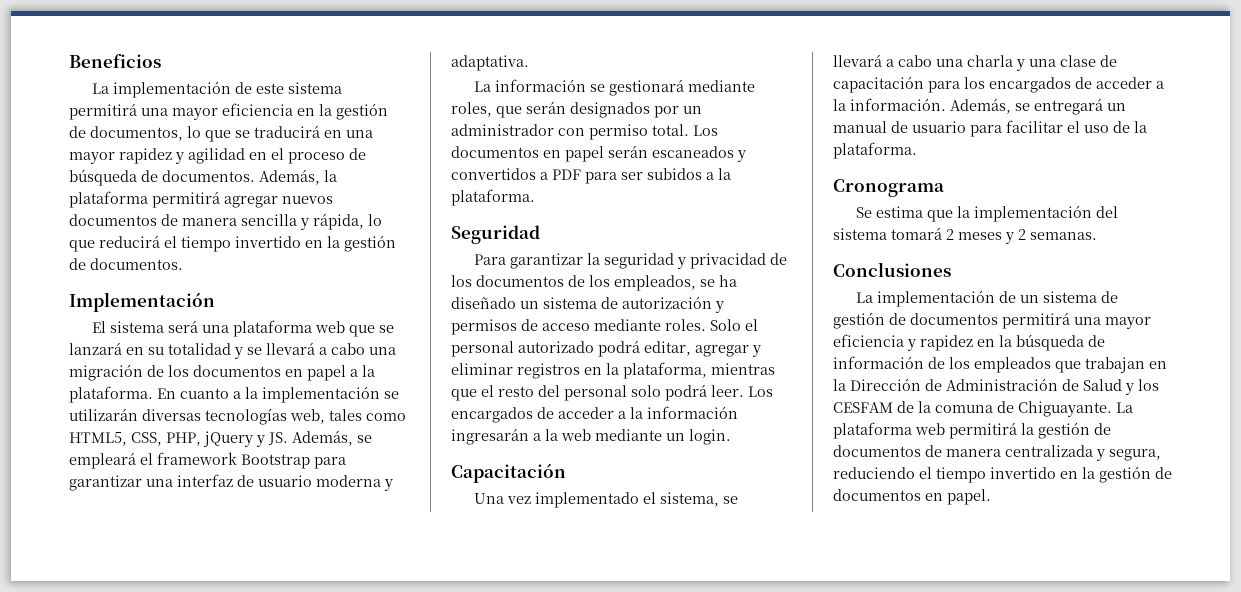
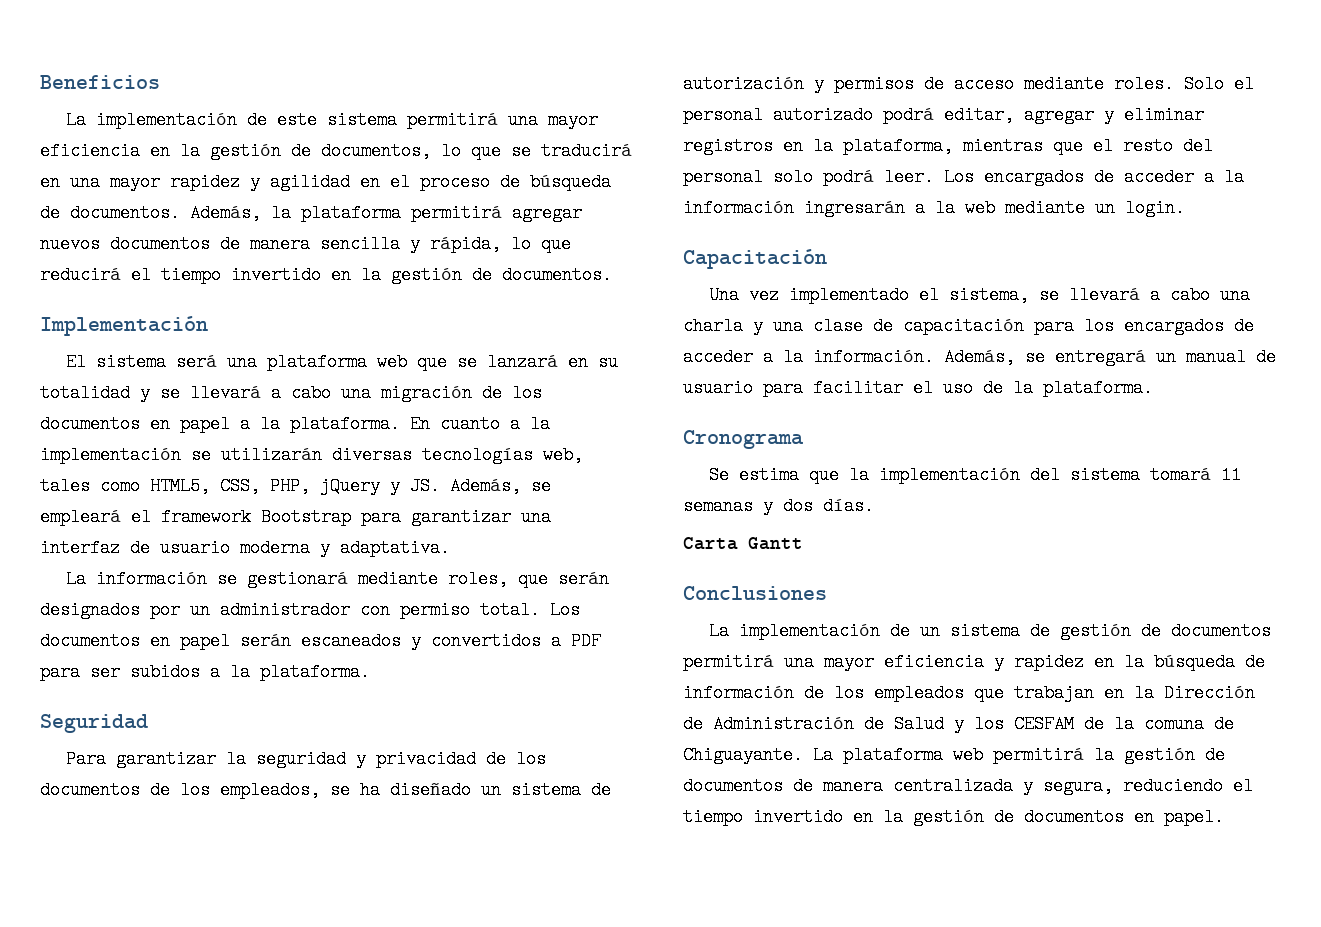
[946,229,1097,244] 2 meses y 2 semanas. -> [1220,466,1241,484] [683,497,874,515] [683,537,803,550] 11 semanas y dos días. // Carta Gantt

